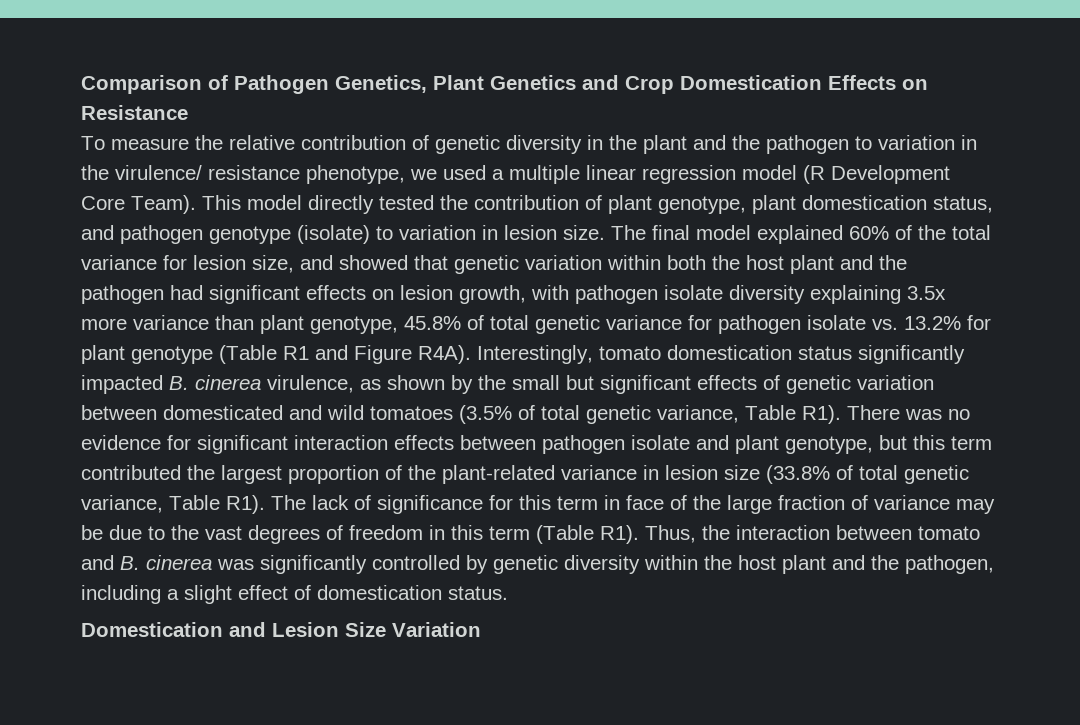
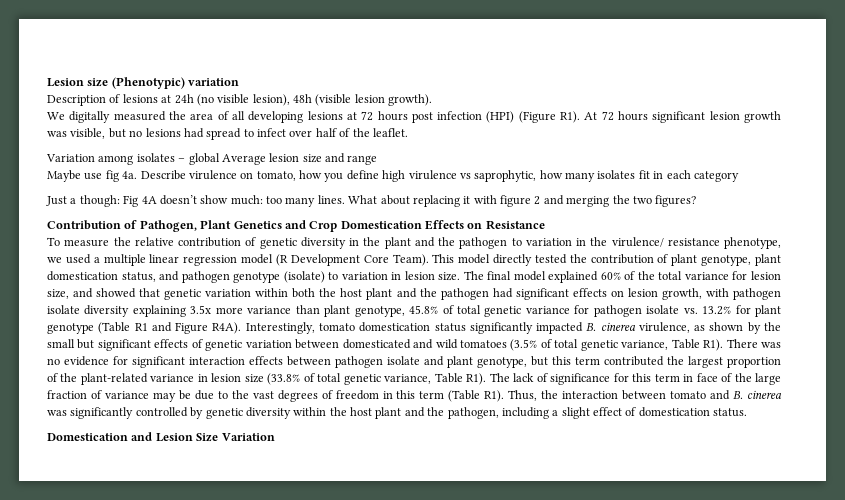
[81,75,427,94] Comparison of Pathogen Genetics, -> [47,77,240,89] [47,94,433,106] [47,111,782,123] [47,128,408,140] [46,153,378,165] [47,170,739,182] [46,195,697,207] [47,220,197,232] Lesion size (Phenotypic) variation // Description of lesions at 24h (no visible lesion), 48h (visible lesion growth). // We digitally measured the area of all developing lesions at 72 hours post infection (HPI) (Figure R1). At 72 hours significant lesion growth was visible, but no lesions had spread to infect over half of the leaflet. // Variation among isolates – global Average lesion size and range // Maybe use fig 4a. Describe virulence on tomato, how you define high virulence vs saprophytic, how many isolates fit in each category // Just a though: Fig 4A doesn’t show much: too many lines. What about replacing it with figure 2 and merging the two figures? // Contribution of Pathogen,

